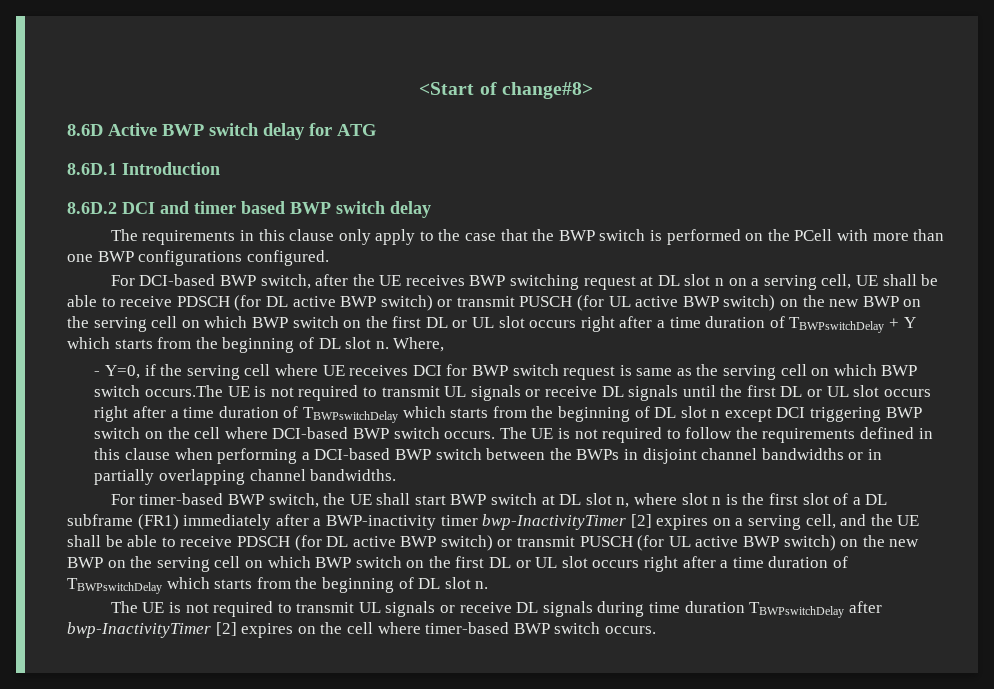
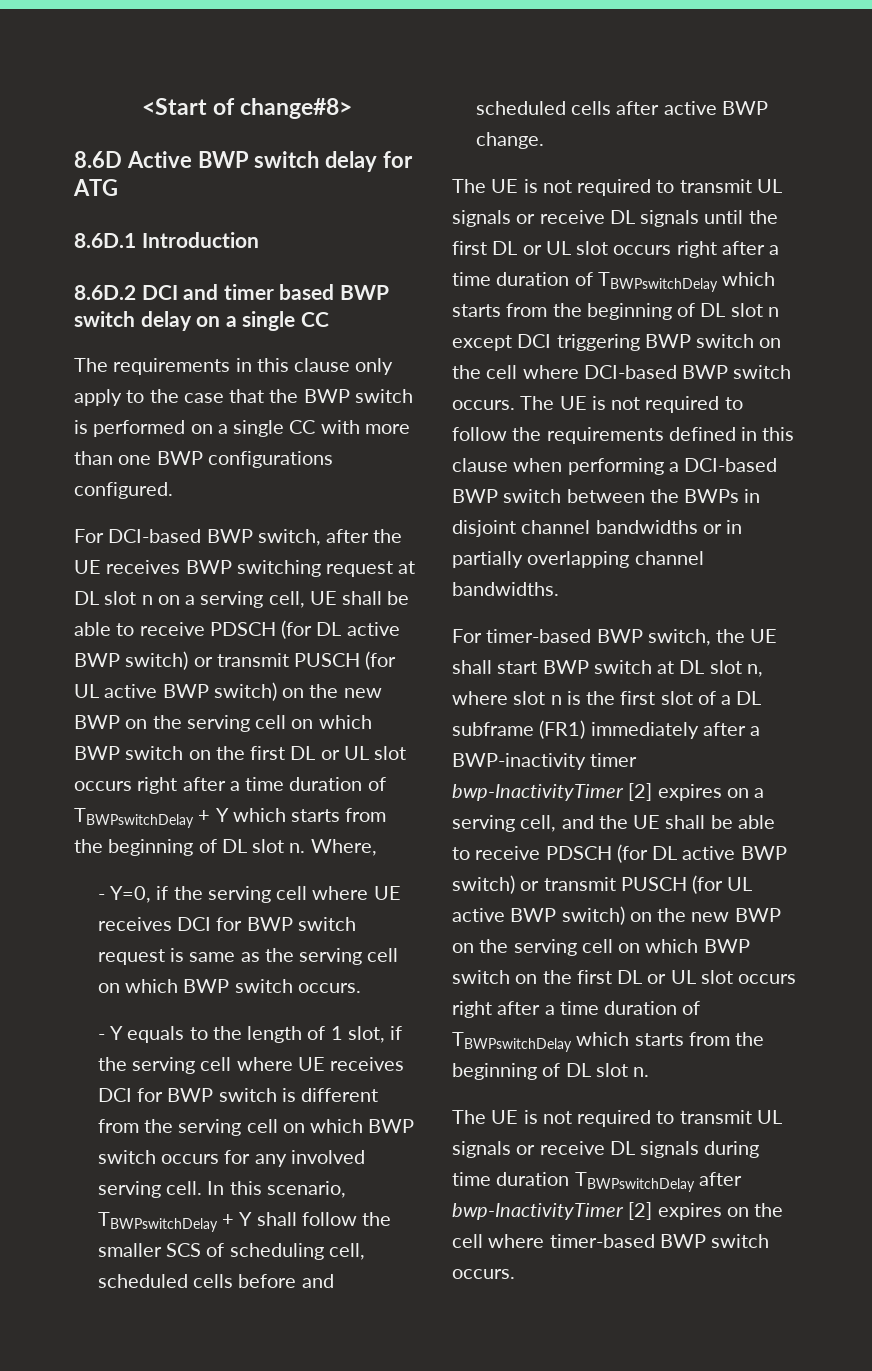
(431, 209) none -> [196,311,329,331] on a single CC
[767,229,833,241] the PCell -> [217,420,316,437] a single CC
[145,385,224,397] occurs.The -> [297,983,361,993] [97,1026,403,1043] [97,1057,405,1074] [97,1088,379,1102] [97,1119,415,1136] [97,1150,365,1167] [97,1181,346,1198] [97,1212,392,1232] [97,1243,365,1260] [97,1274,334,1288] [475,101,768,115] [475,132,544,149] [452,179,486,193] occurs. // - Y equals to the length of 1 slot, if the serving cell where UE receives DCI for BWP switch is different from the serving cell on which BWP switch occurs for any involved serving cell. In this scenario, TBWPswitchDelay + Y shall follow the smaller SCS of scheduling cell, scheduled cells before and scheduled cells after active BWP change. // The

